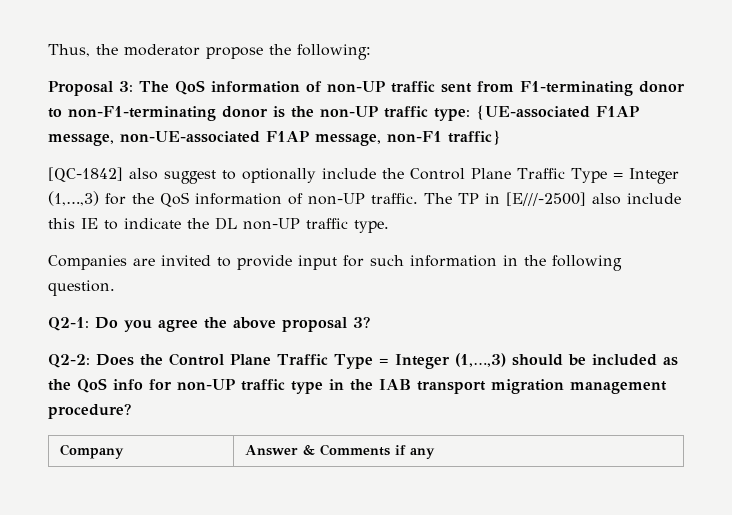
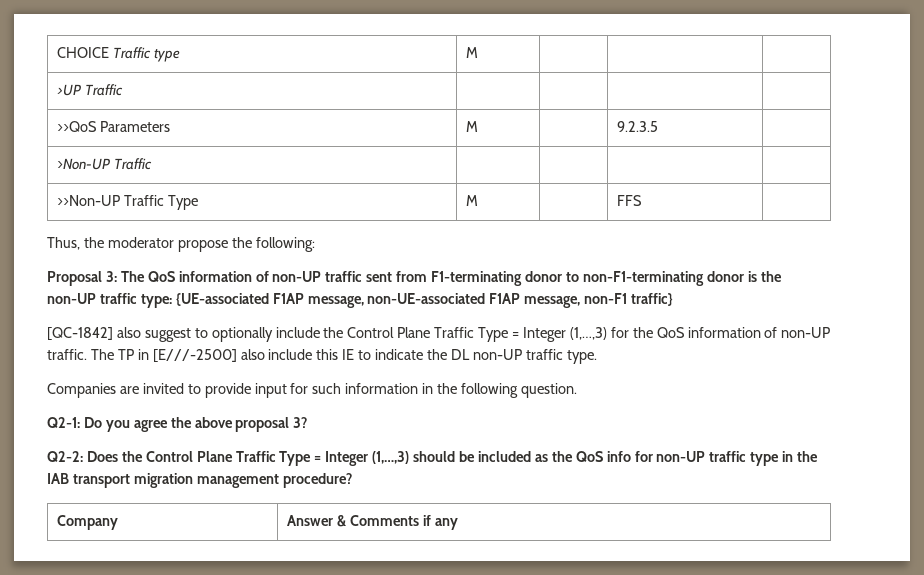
(48, 50) none -> [56,47,180,62] [465,47,478,58] [56,84,123,96] [56,121,170,132] [465,121,478,132] [616,121,658,132] [56,158,152,170] [56,195,198,210] [465,195,478,206] [616,195,642,206] CHOICE Traffic type | M | | | // >UP Traffic | | | | // >>QoS Parameters | M | | 9.2.3.5 | // >Non-UP Traffic | | | | // >>Non-UP Traffic Type | M | | FFS | //

